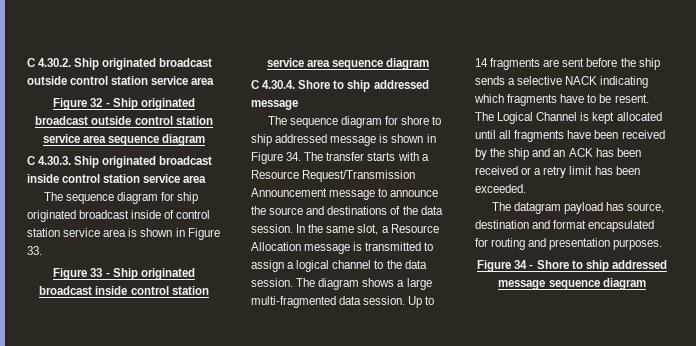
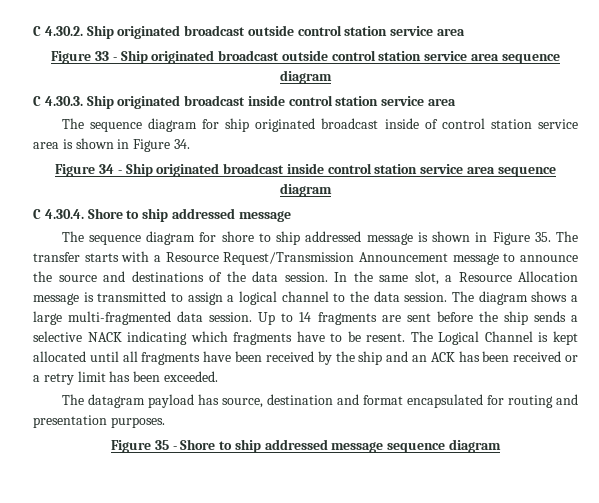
[90,98,103,107] 32 -> [94,51,109,61] 33
[27,246,42,255] [53,268,103,280] 33. // Figure 33 -> [173,139,190,149] [55,164,114,177] 34. // Figure 34
[286,152,302,161] 34. -> [534,232,551,242] 35.
[514,260,528,269] 34 -> [154,440,169,450] 35

